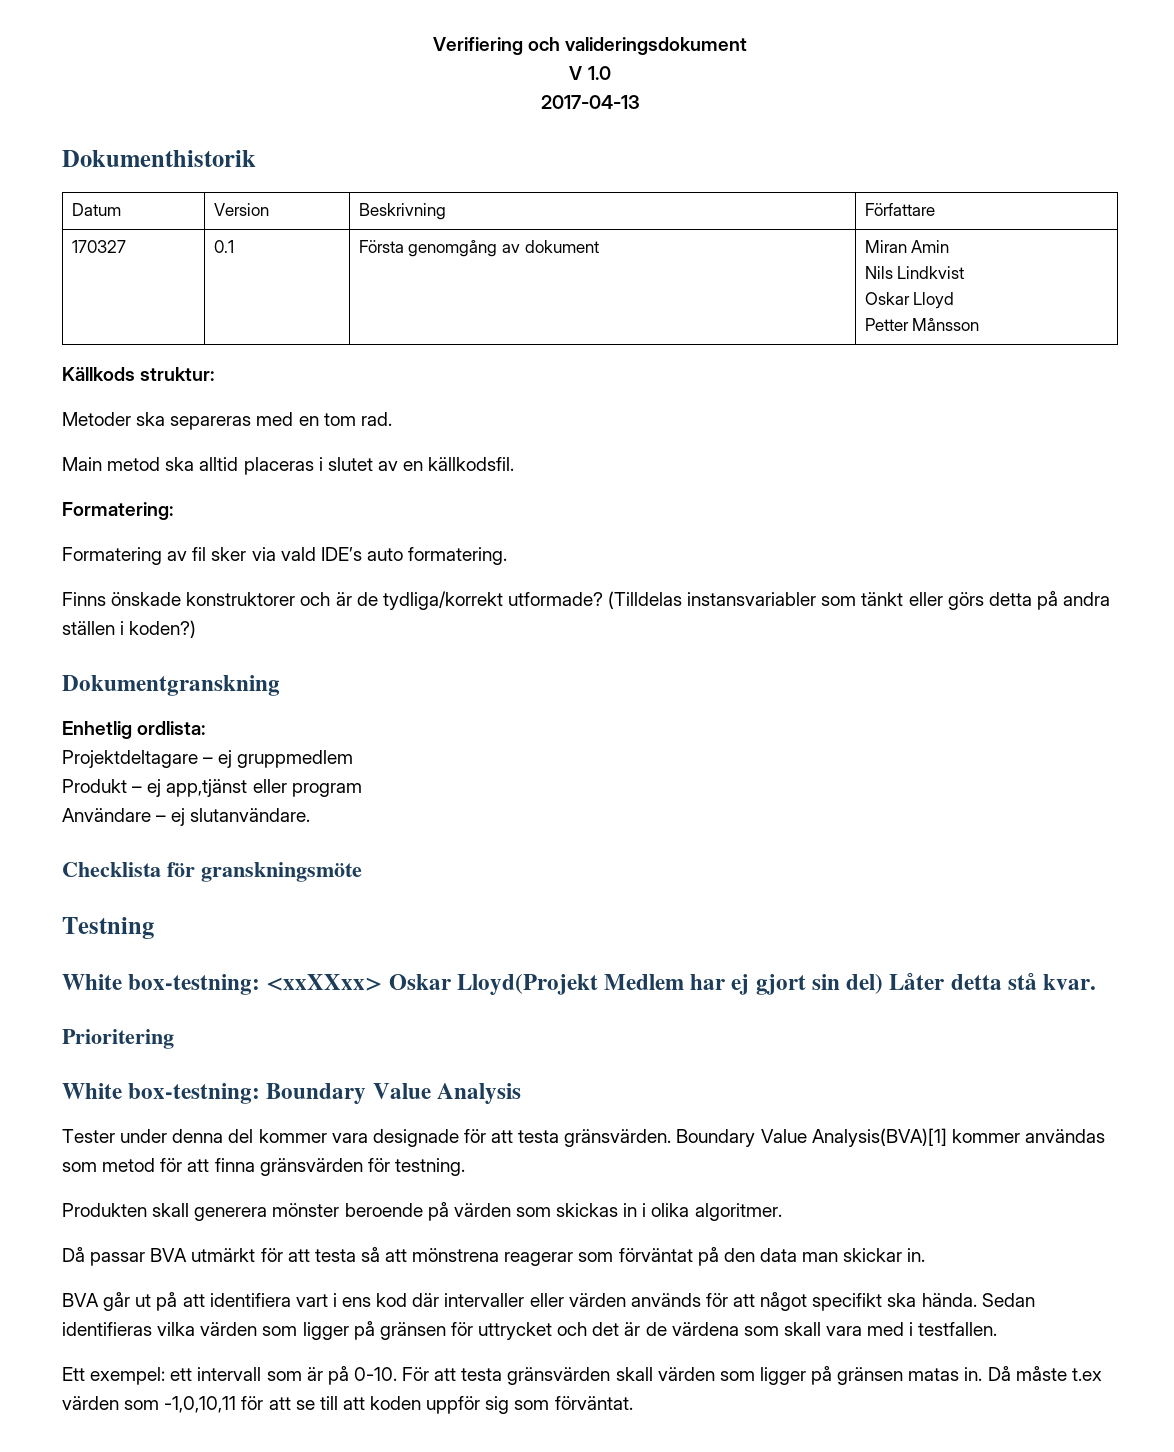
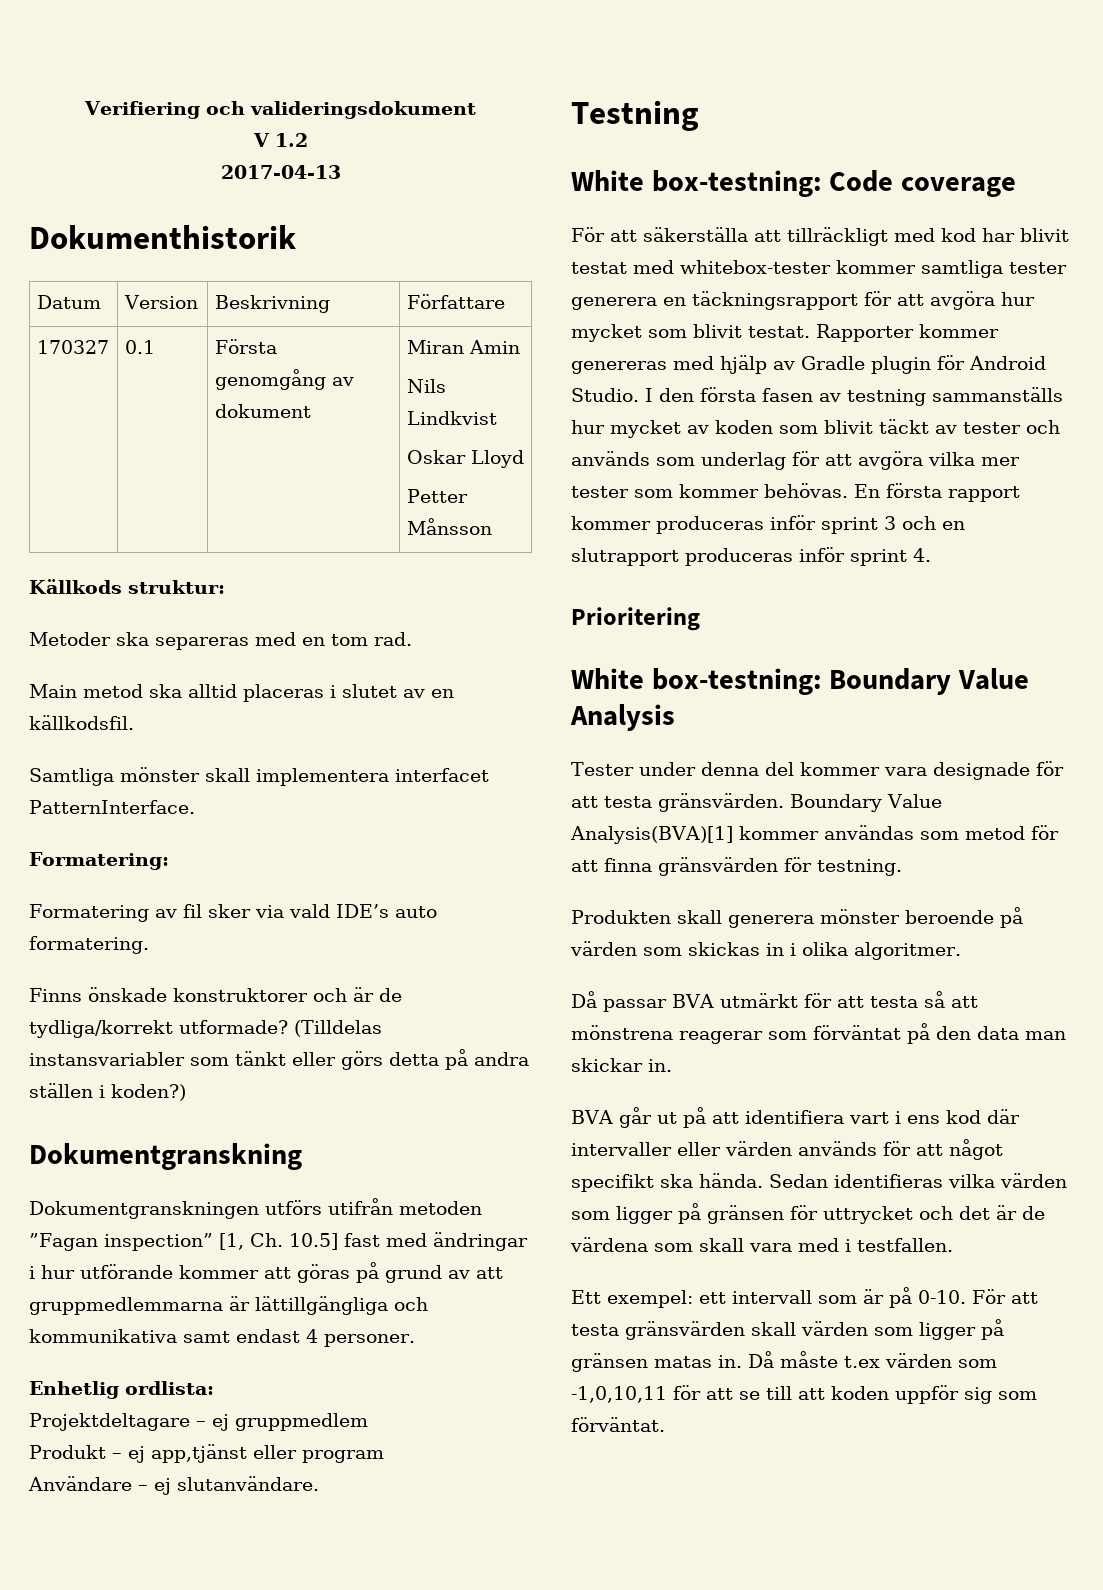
[587,66,611,80] 1.0 -> [274,133,308,147] 1.2
(515, 464) none -> [29,767,489,786] [29,800,195,814] // Samtliga mönster skall implementera interfacet PatternInterface.
(280, 685) none -> [29,1198,482,1219] [29,1232,528,1251] [29,1262,503,1283] [29,1296,428,1315] [29,1329,415,1347] // Dokumentgranskningen utförs utifrån metoden ”Fagan inspection” [1, Ch. 10.5] fast med ändringar i hur utförande kommer att göras på grund av att gruppmedlemmarna är lättillgängliga och kommunikativa samt endast 4 personer.
[62,862,362,882] // Checklista för granskningsmöte -> (319, 1483) none
[266,972,1096,995] <xxXXxx> Oskar Lloyd(Projekt Medlem har ej gjort sin del) Låter detta stå kvar. -> [829,170,1017,197] [571,227,1069,246] [571,260,1067,278] [571,291,1035,310] [571,324,999,342] [571,355,1046,374] [571,387,1063,406] [571,419,1060,438] [571,451,1020,470] [571,483,1020,502] [571,515,965,534] [571,547,931,566] Code coverage // För att säkerställa att tillräckligt med kod har blivit testat med whitebox-tester kommer samtliga tester generera en täckningsrapport för att avgöra hur mycket som blivit testat. Rapporter kommer genereras med hjälp av Gradle plugin för Android Studio. I den första fasen av testning sammanställs hur mycket av koden som blivit täckt av tester och används som underlag för att avgöra vilka mer tester som kommer behövas. En första rapport kommer produceras inför sprint 3 och en slutrapport produceras inför sprint 4.

